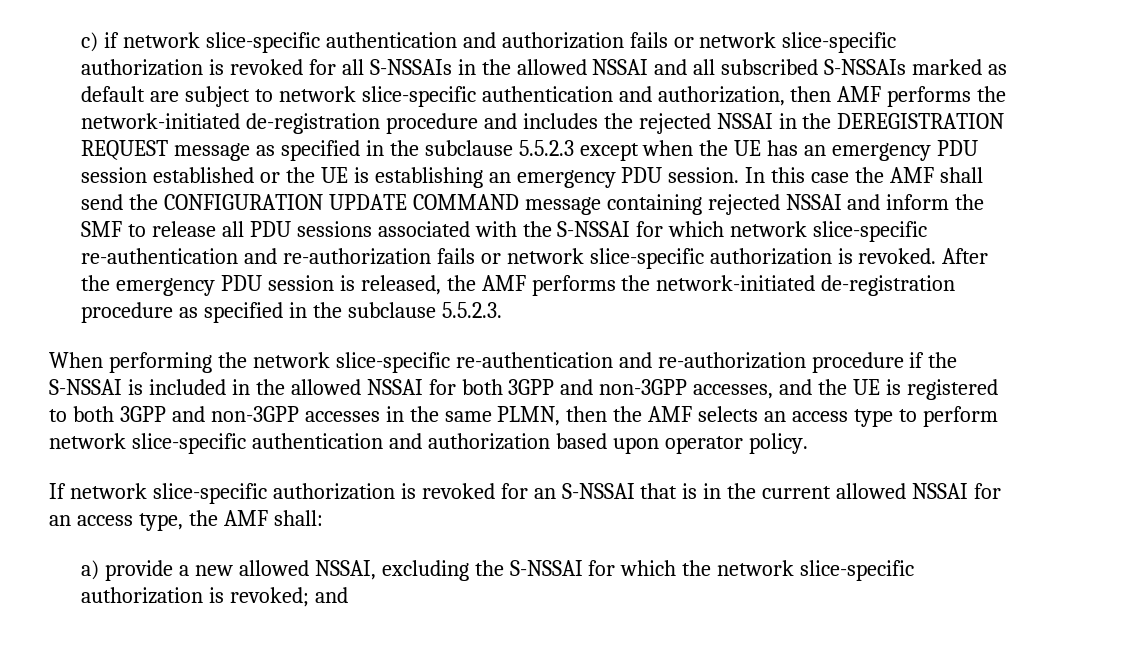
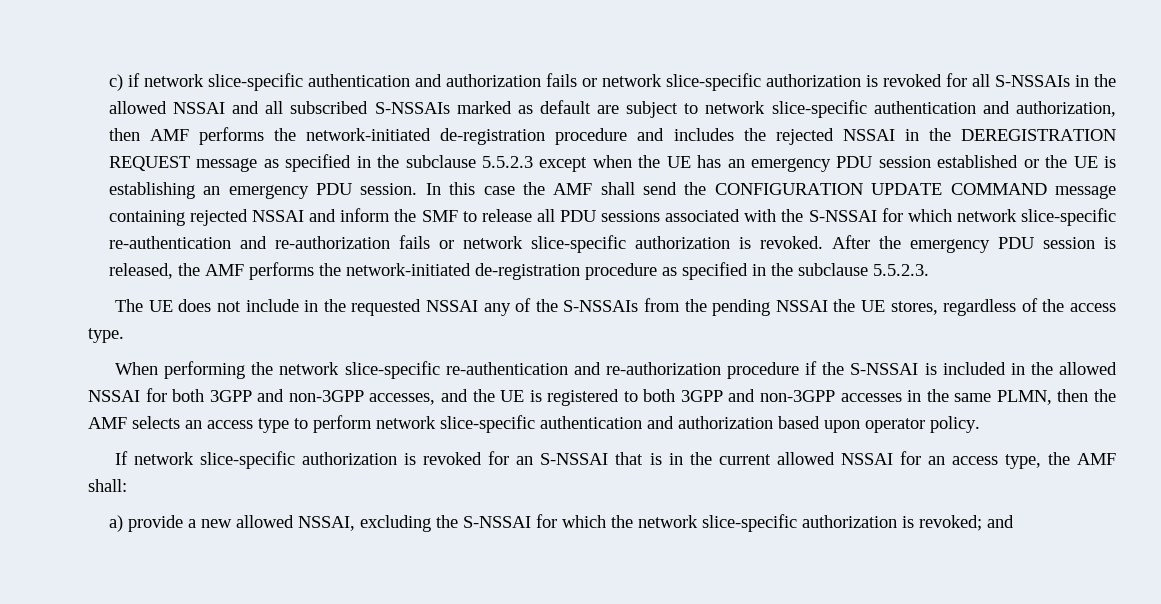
(502, 310) none -> [115,298,1116,316] [88,328,124,343] // The UE does not include in the requested NSSAI any of the S-NSSAIs from the pending NSSAI the UE stores, regardless of the access type.

